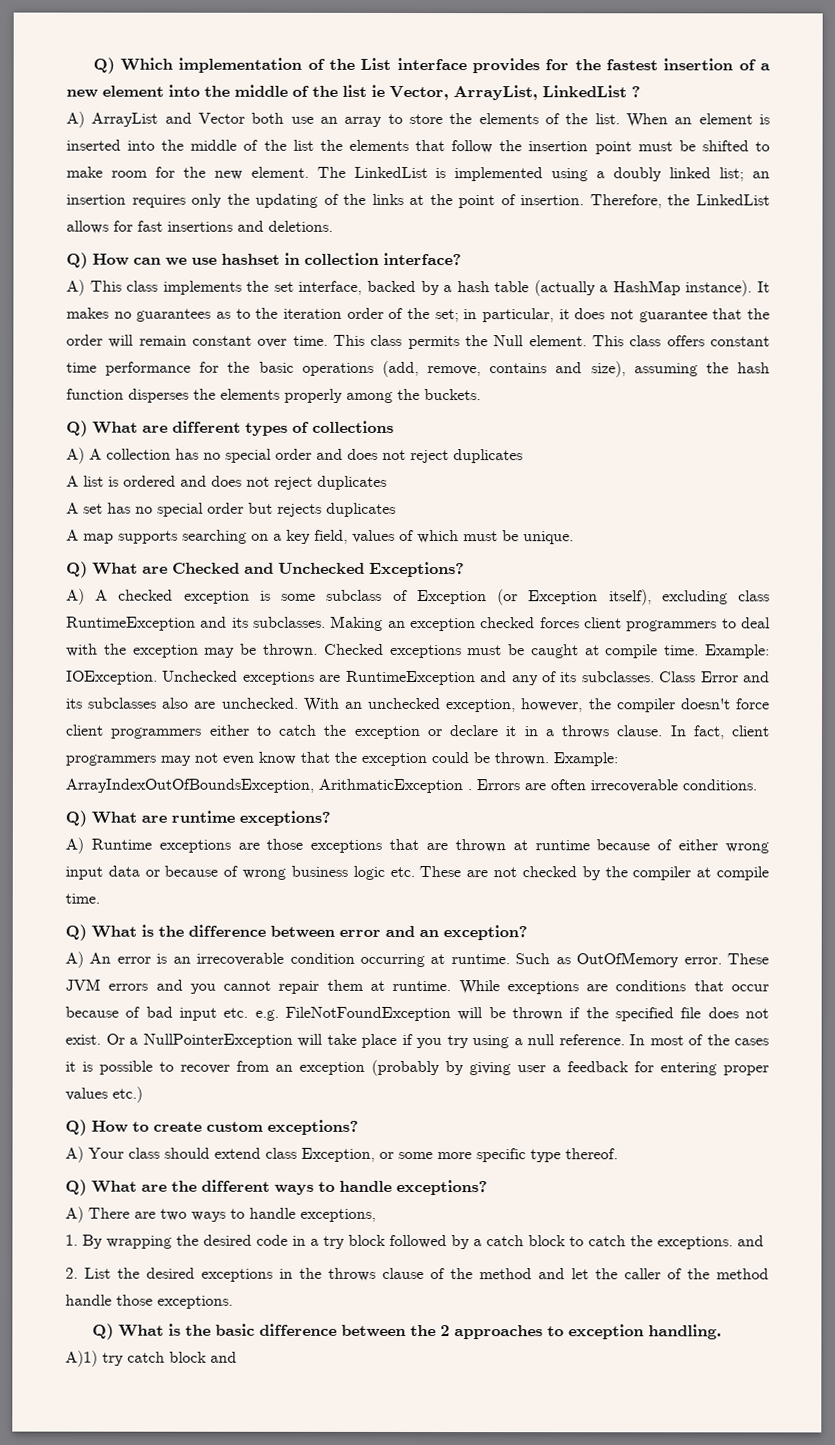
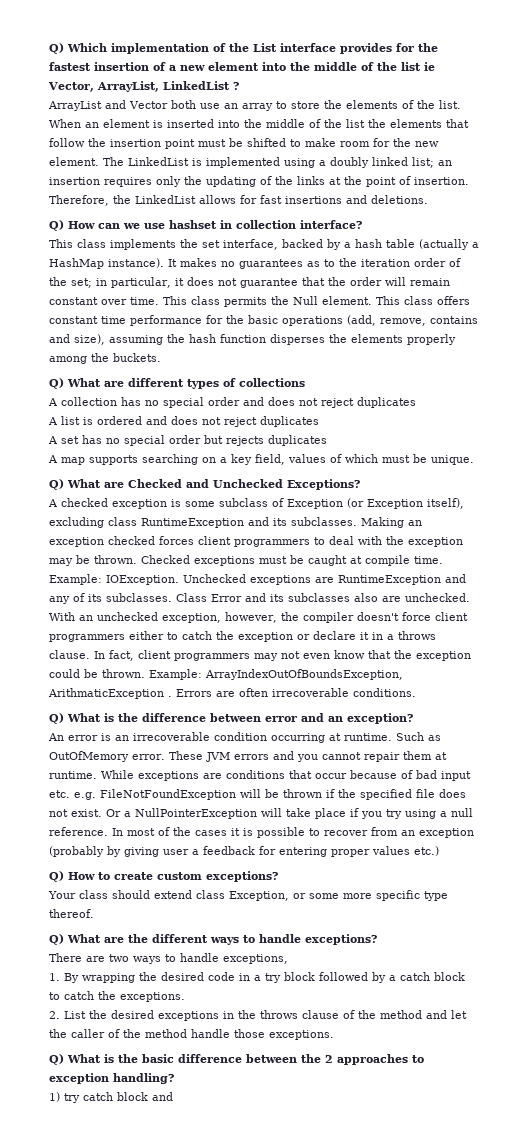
[66,111,85,128] A) -> (239, 86) none
[66,279,85,296] A) -> (362, 224) none
[66,447,85,464] A) -> (305, 382) none
[66,588,85,605] A) -> (360, 484) none
[65,810,331,827] [65,837,769,854] [65,865,770,881] [65,893,100,904] // Q) What are runtime exceptions? // A) Runtime exceptions are those exceptions that are thrown at runtime because of either wrong input data or because of wrong business logic etc. These are not checked by the compiler at compile time. -> (416, 692) none
[65,951,84,968] A) -> (413, 718) none
[65,1146,84,1163] A) -> (278, 876) none
[65,1206,84,1223] A) -> (377, 939) none
[737,1235,764,1247] and -> (185, 997) none
[647,1324,722,1340] [65,1350,98,1367] handling. // A)1) -> [113,1073,174,1084] [49,1092,60,1102] handling? // 1)

